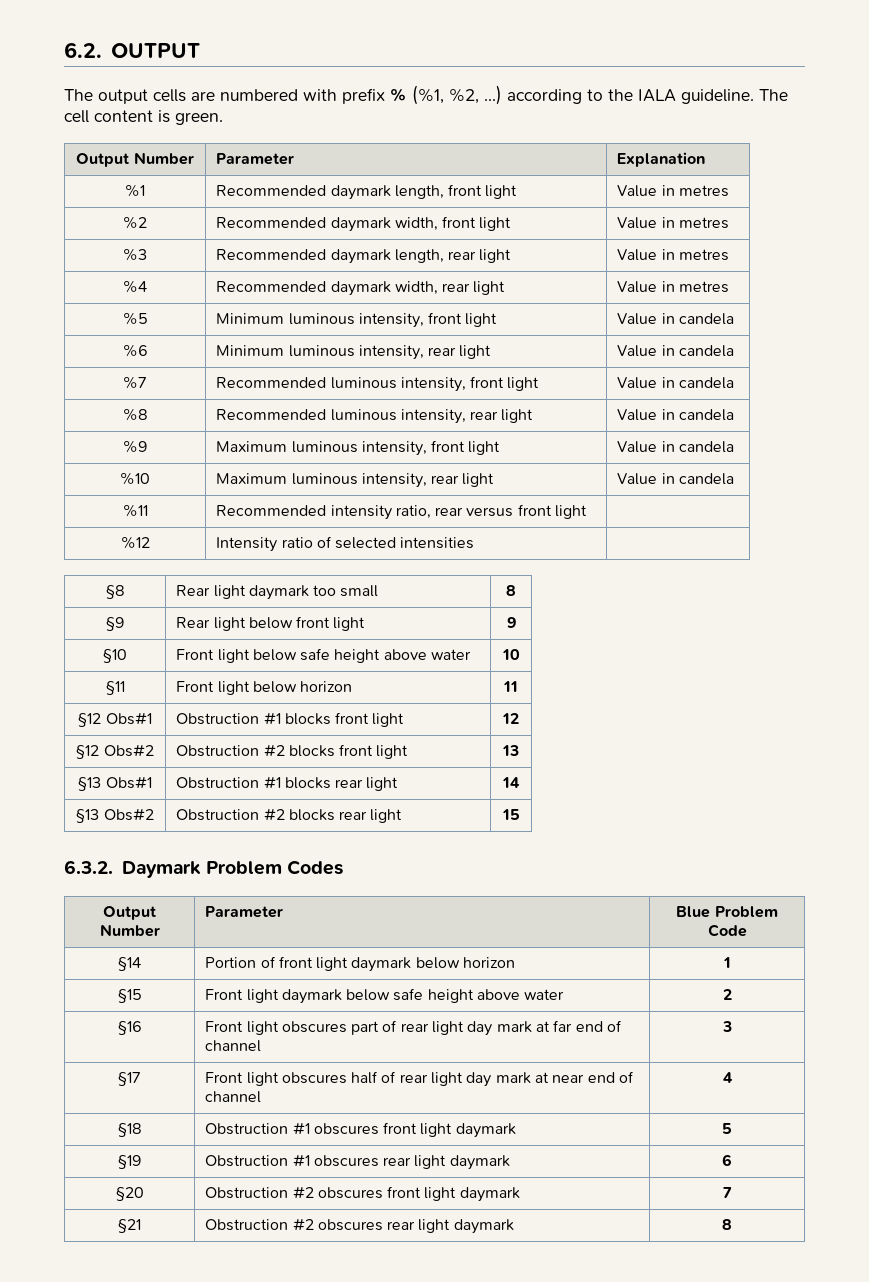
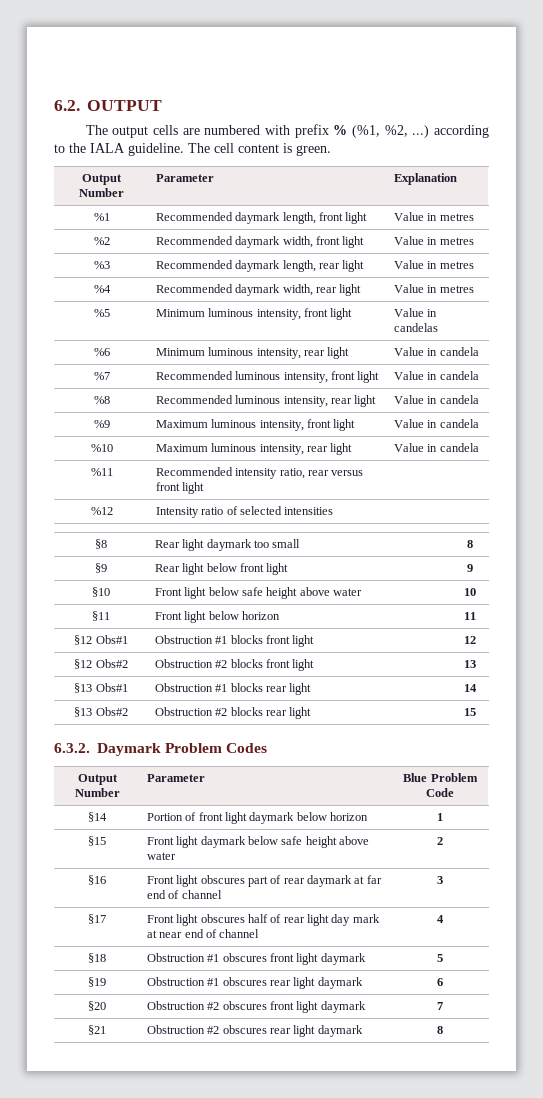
[678,313,734,325] candela -> [393,323,438,332] candelas
[432,1021,532,1036] light day mark -> [307,875,353,887] daymark

